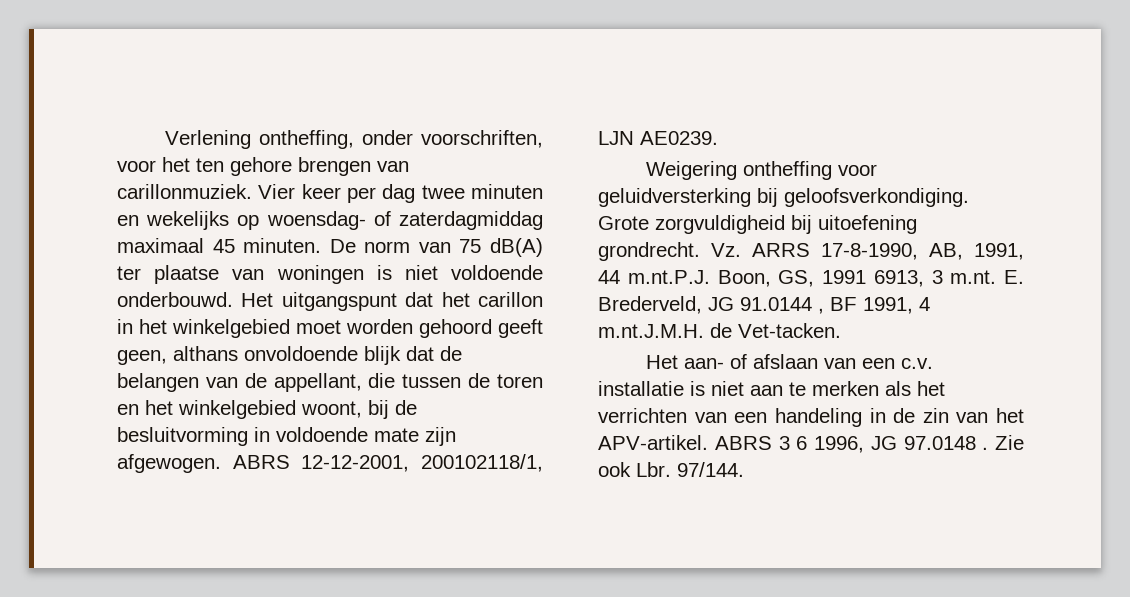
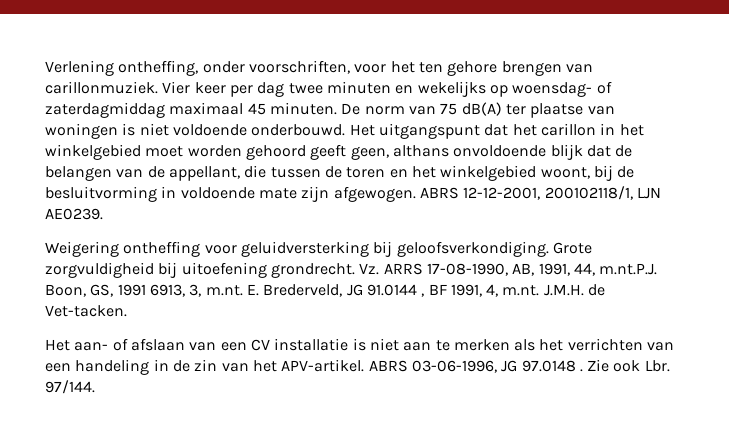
[821,243,918,260] 17-8-1990, -> [426,263,508,276] 17-08-1990,
[598,270,620,284] 44 -> [573,263,595,276] 44,
[931,270,943,284] 3 -> [189,284,202,297] 3,
[919,297,930,311] [598,324,704,338] 4 m.nt.J.M.H. -> [486,284,584,297] 4, m.nt. J.M.H.
[901,358,934,369] c.v. -> [250,339,270,351] CV
[778,436,864,453] 3 6 1996, -> [411,360,497,373] 03-06-1996,

